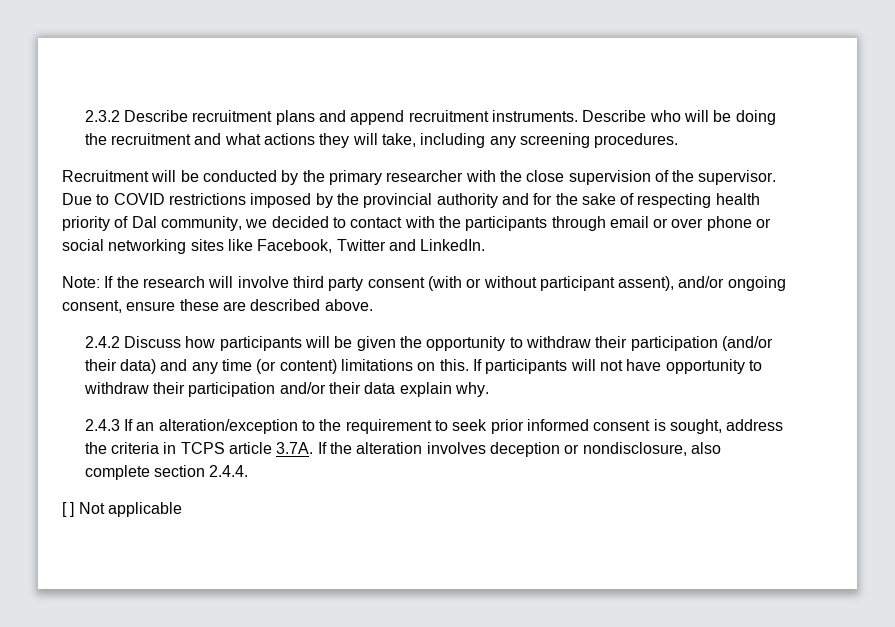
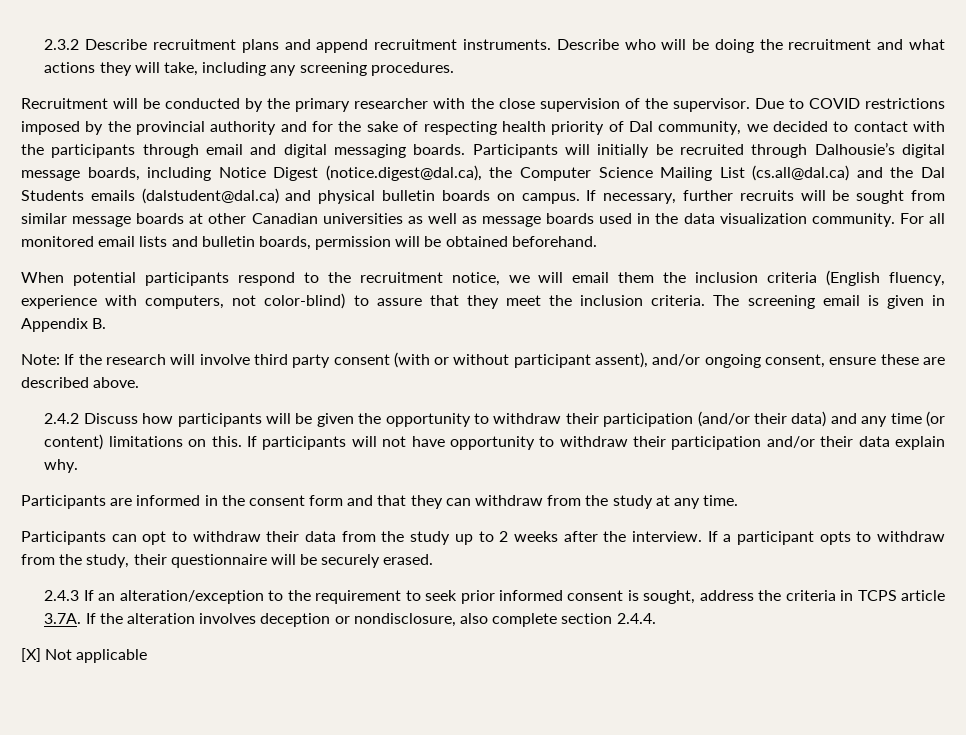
[653,216,772,231] [62,239,486,254] or over phone or social networking sites like Facebook, Twitter and LinkedIn. -> [250,142,946,158] [21,165,945,181] [21,188,945,204] [21,213,945,227] [21,236,597,250] [21,270,945,286] [21,293,945,309] [21,318,107,332] and digital messaging boards. Participants will initially be recruited through Dalhousie’s digital message boards, including Notice Digest (notice.digest@dal.ca), the Computer Science Mailing List (cs.all@dal.ca) and the Dal Students emails (dalstudent@dal.ca) and physical bulletin boards on campus. If necessary, further recruits will be sought from similar message boards at other Canadian universities as well as message boards used in the data visualization community. For all monitored email lists and bulletin boards, permission will be obtained beforehand. // When potential participants respond to the recruitment notice, we will email them the inclusion criteria (English fluency, experience with computers, not color-blind) to assure that they meet the inclusion criteria. The screening email is given in Appendix B.
(490, 389) none -> [21,495,739,509] [21,531,945,545] [21,554,434,568] // Participants are informed in the consent form and that they can withdraw from the study at any time. // Participants can opt to withdraw their data from the study up to 2 weeks after the interview. If a participant opts to withdraw from the study, their questionnaire will be securely erased.
[62,502,75,517] [ ] -> [21,648,41,662] [X]

